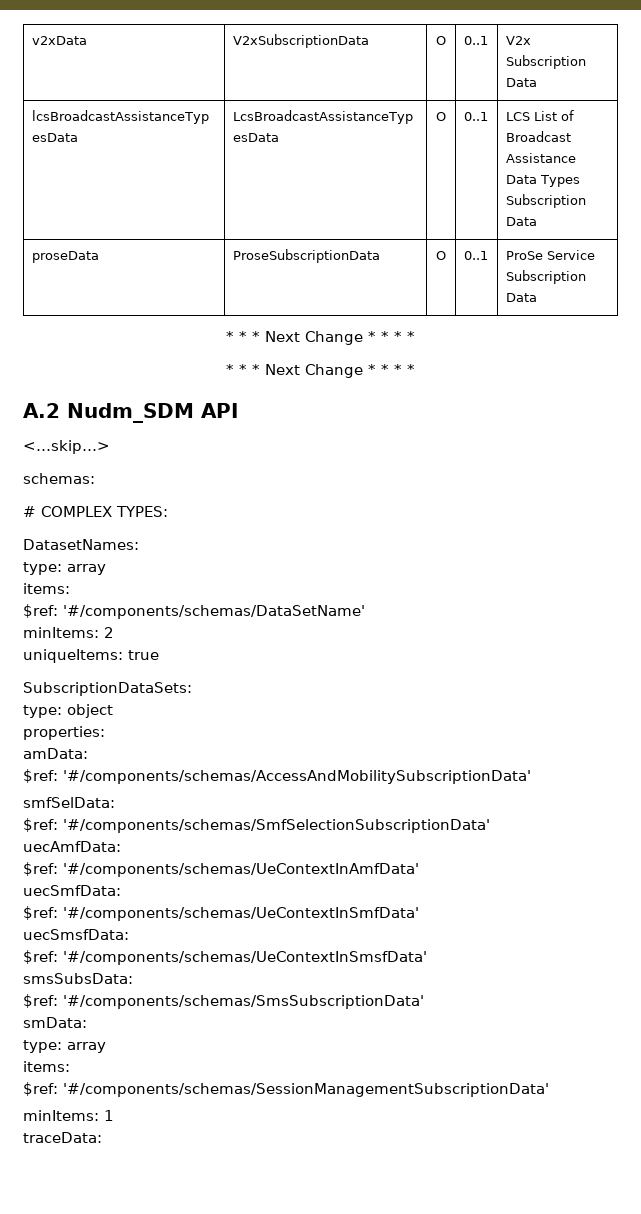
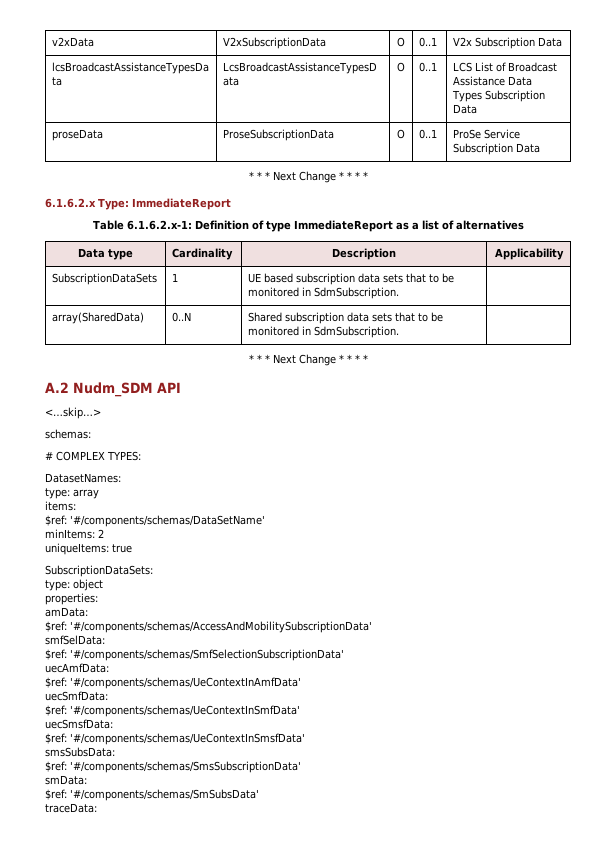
(415, 336) none -> [45,198,231,210] [92,220,524,232] [78,248,133,260] [172,248,234,260] [332,248,396,260] [494,248,564,260] [52,273,158,285] [172,273,179,282] [248,273,455,285] [248,287,400,299] [52,312,145,324] [172,312,192,322] [248,312,444,324] [248,326,400,338] // 6.1.6.2.x Type: ImmediateReport // Table 6.1.6.2.x-1: Definition of type ImmediateReport as a list of alternatives // Data type | Cardinality | Description | Applicability // SubscriptionDataSets | 1 | UE based subscription data sets that to be monitored in SdmSubscription. | // array(SharedData) | 0..N | Shared subscription data sets that to be monitored in SdmSubscription. |
[23,1040,106,1053] [23,1061,70,1072] [23,1082,549,1097] [23,1110,114,1121] type: array // items: // $ref: '#/components/schemas/SessionManagementSubscriptionData' // minItems: 1 -> [45,789,259,801] $ref: '#/components/schemas/SmSubsData'

